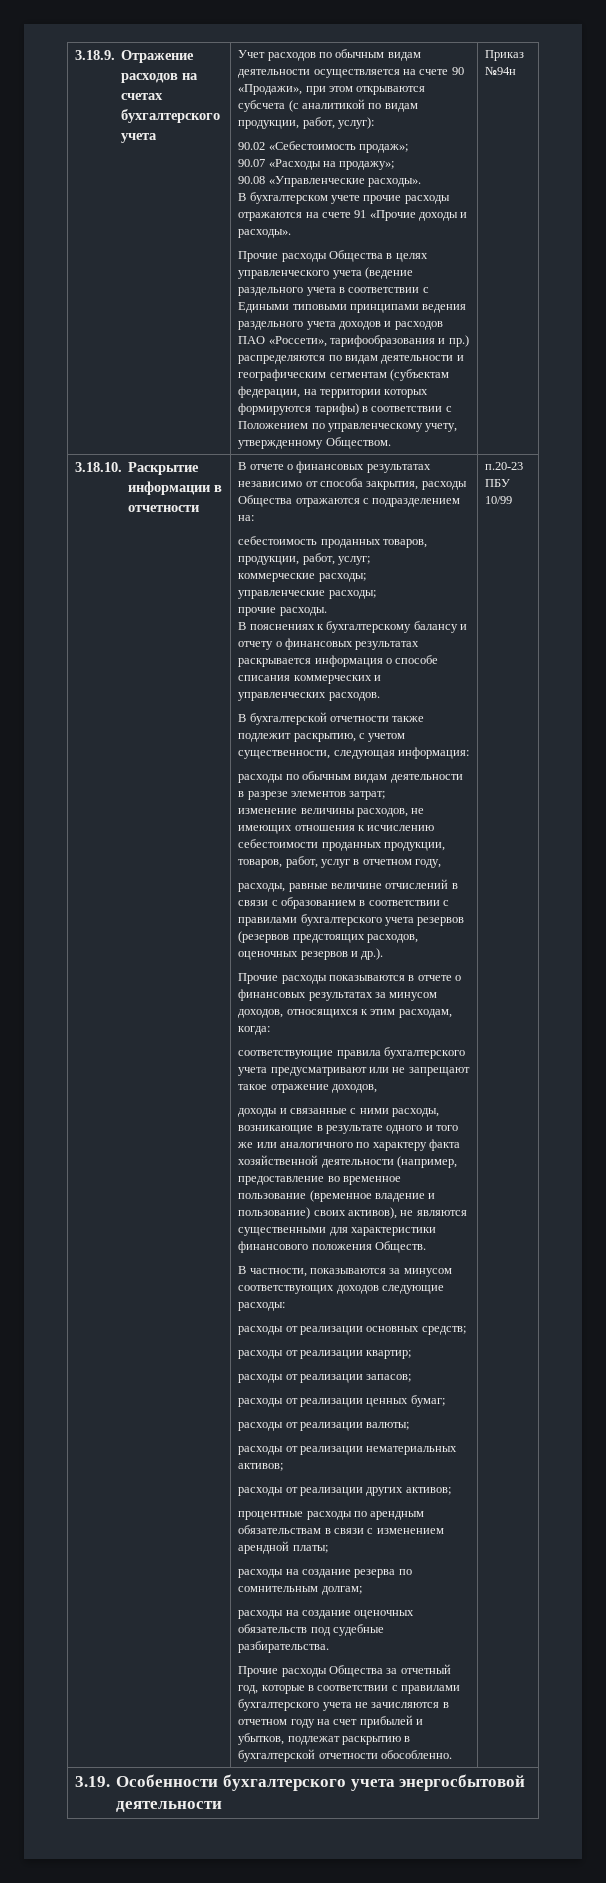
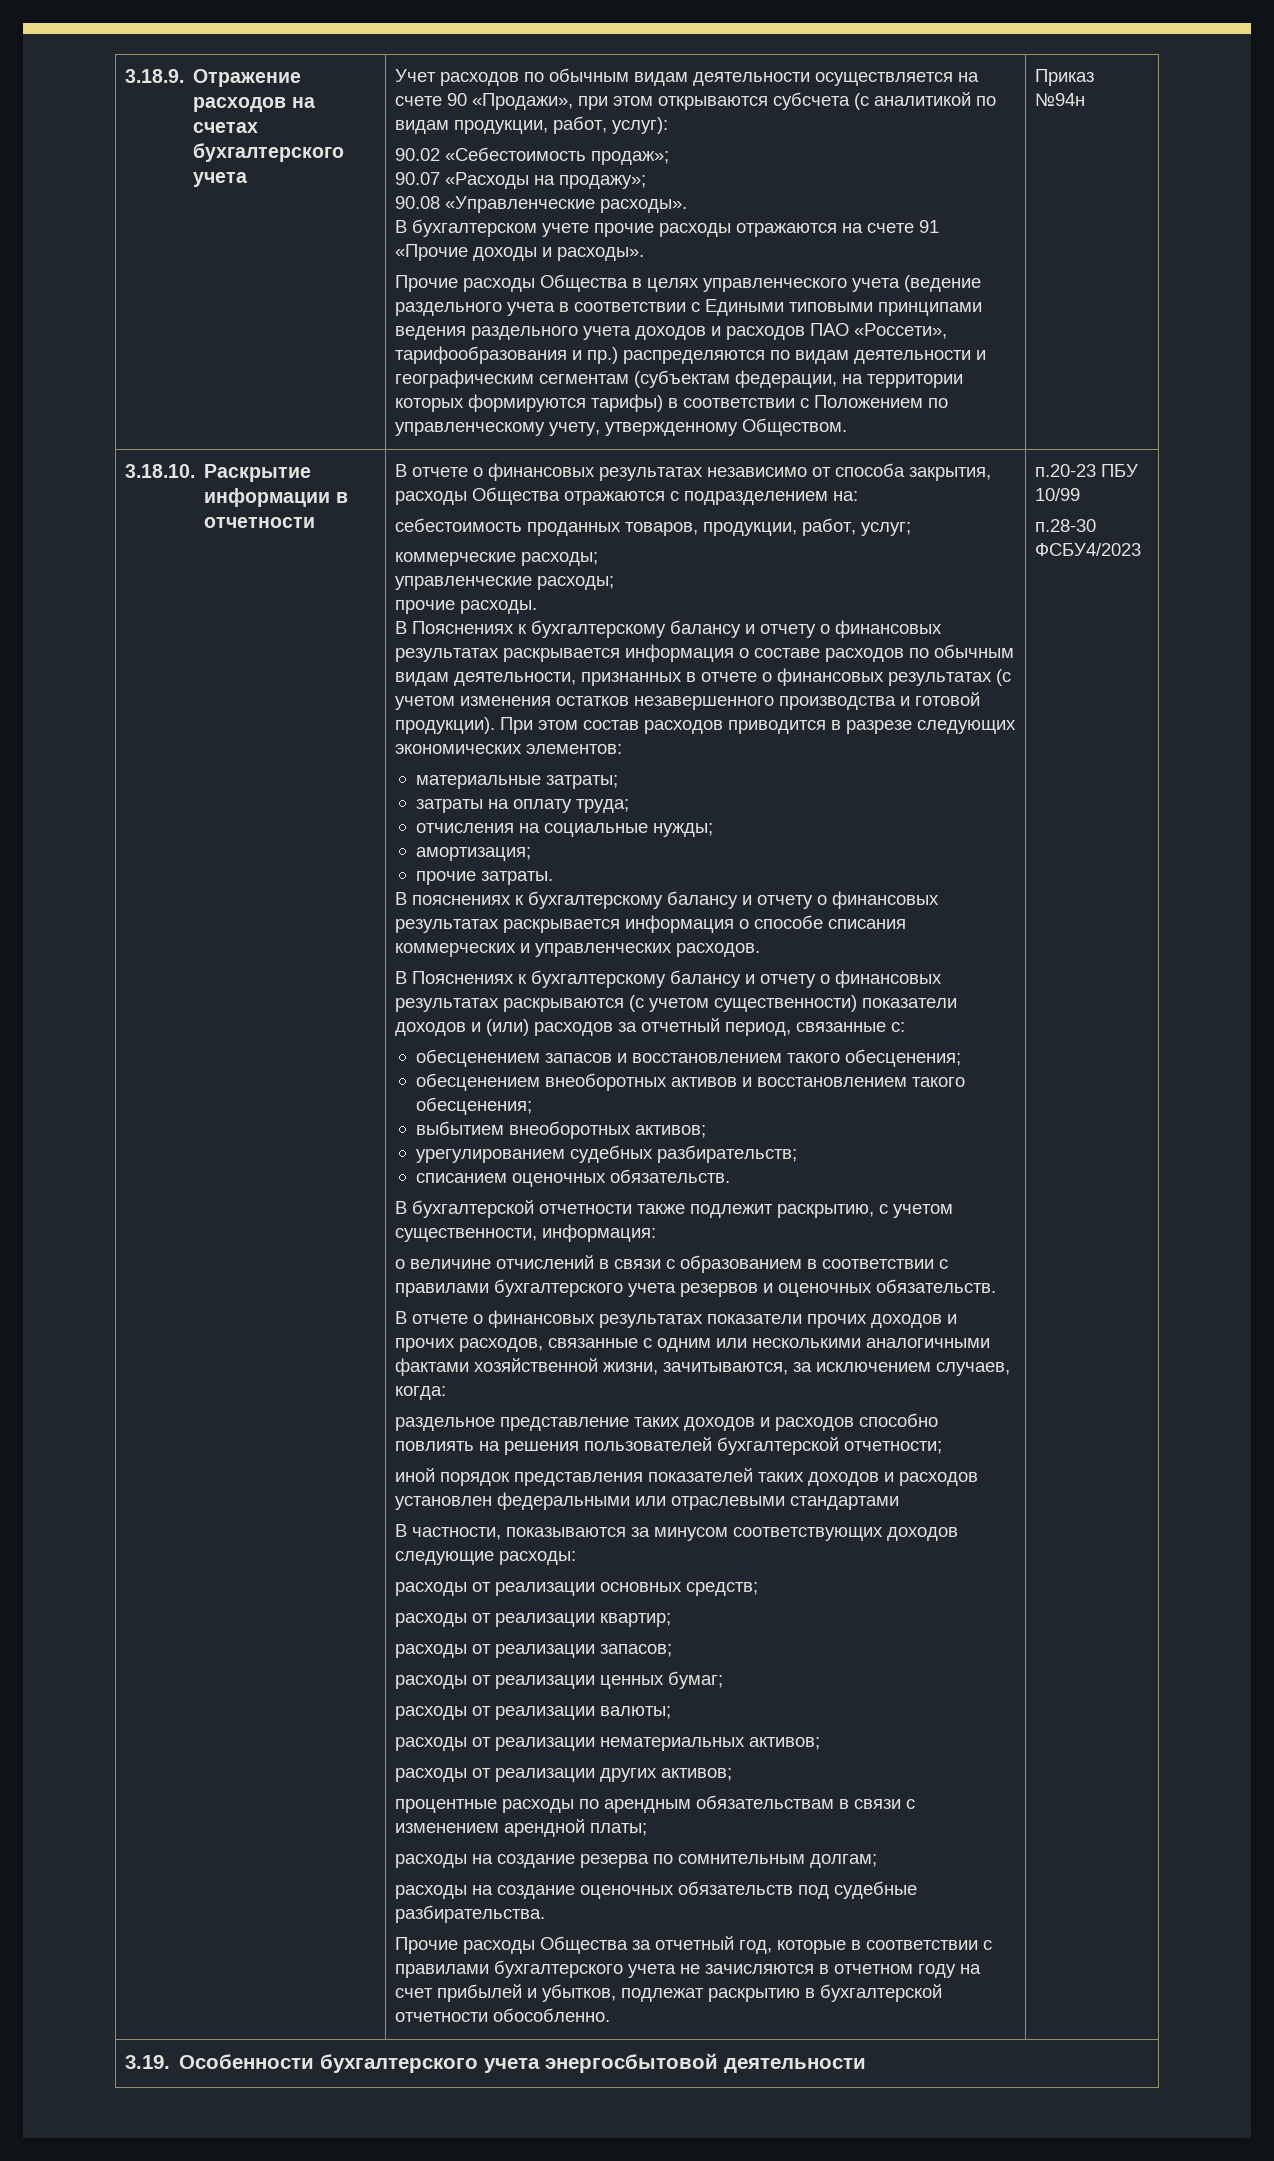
(327, 611) none -> [395,620,943,638] [395,644,1015,662] [395,668,1012,686] [395,692,981,710] [395,717,1017,734] [395,744,623,754] [415,775,618,789] [415,799,629,813] [415,823,713,837] [415,847,531,861] [415,871,553,885] // В Пояснениях к бухгалтерскому балансу и отчету о финансовых результатах раскрывается информация о составе расходов по обычным видам деятельности, признанных в отчете о финансовых результатах (с учетом изменения остатков незавершенного производства и готовой продукции). При этом состав расходов приводится в разрезе следующих экономических элементов: // материальные затраты; // затраты на оплату труда; // отчисления на социальные нужды; // амортизация; // прочие затраты.
(380, 696) none -> [395,970,943,988] [395,995,958,1012] [395,1018,906,1036] [415,1049,961,1067] [415,1073,965,1091] [415,1097,532,1115] [415,1121,706,1139] [415,1145,797,1163] [415,1169,730,1187] // В Пояснениях к бухгалтерскому балансу и отчету о финансовых результатах раскрываются (с учетом существенности) показатели доходов и (или) расходов за отчетный период, связанные с: // обесценением запасов и восстановлением такого обесценения; // обесценением внеоборотных активов и восстановлением такого обесценения; // выбытием внеоборотных активов; // урегулированием судебных разбирательств; // списанием оценочных обязательств.
[333,750,395,759] следующая -> (538, 1235) none
[238,771,463,783] [238,791,386,800] [238,808,425,817] [238,825,435,834] [238,839,445,851] [238,856,442,868] [238,883,328,892] расходы по обычным видам деятельности в разрезе элементов затрат; // изменение величины расходов, не имеющих отношения к исчислению себестоимости проданных продукции, товаров, работ, услуг в отчетном году, // расходы, равные -> [395,1259,406,1269] о
[238,931,418,943] [238,948,384,960] [238,973,462,984] [238,989,438,1001] [238,1009,452,1018] [238,1026,271,1035] [238,1047,465,1059] [238,1067,470,1076] [238,1084,377,1093] [238,1108,440,1117] [238,1125,459,1134] [237,1139,461,1151] [238,1155,457,1168] [238,1176,401,1185] [238,1190,436,1202] [238,1207,467,1219] [238,1227,436,1236] [238,1241,426,1253] (резервов предстоящих расходов, оценочных резервов и др.). // Прочие расходы показываются в отчете о финансовых результатах за минусом доходов, относящихся к этим расходам, когда: // соответствующие правила бухгалтерского учета предусматривают или не запрещают такое отражение доходов, // доходы и связанные с ними расходы, возникающие в результате одного и того же или аналогичного по характеру факта хозяйственной деятельности (например, предоставление во временное пользование (временное владение и пользование) своих активов), не являются существенными для характеристики финансового положения Обществ. -> [763,1279,997,1297] [395,1310,958,1328] [395,1338,991,1352] [395,1358,1011,1376] [395,1386,447,1400] [395,1413,939,1431] [395,1437,943,1455] [395,1468,979,1486] [395,1492,900,1510] и оценочных обязательств. // В отчете о финансовых результатах показатели прочих доходов и прочих расходов, связанные с одним или несколькими аналогичными фактами хозяйственной жизни, зачитываются, за исключением случаев, когда: // раздельное представление таких доходов и расходов способно повлиять на решения пользователей бухгалтерской отчетности; // иной порядок представления показателей таких доходов и расходов установлен федеральными или отраслевыми стандартами
(513, 500) none -> [1035,519,1097,532] [1035,543,1142,556] // п.28-30 ФСБУ4/2023

